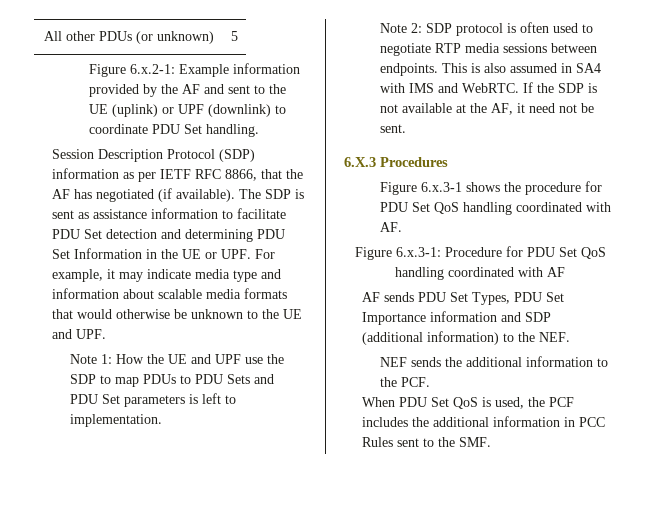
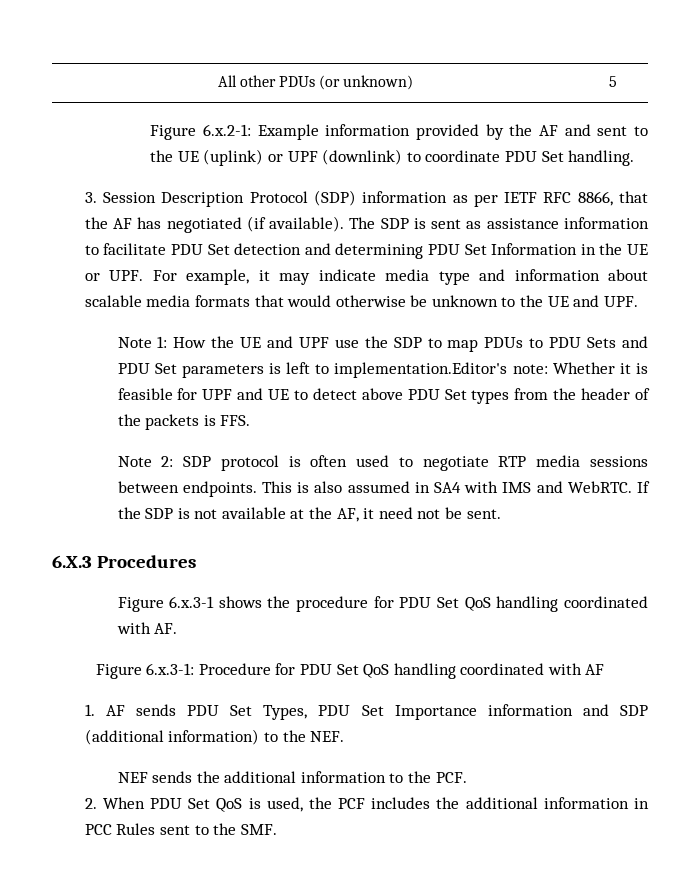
(259, 130) none -> [84,192,97,203] 3.
[70,414,163,427] implementation. -> [334,362,649,378] [117,388,650,404] [117,414,251,430] implementation.Editor's note: Whether it is feasible for UPF and UE to detect above PDU Set types from the header of the packets is FFS.
(565, 272) none -> [84,704,95,716] 1.
(431, 382) none -> [84,798,97,809] 2.

